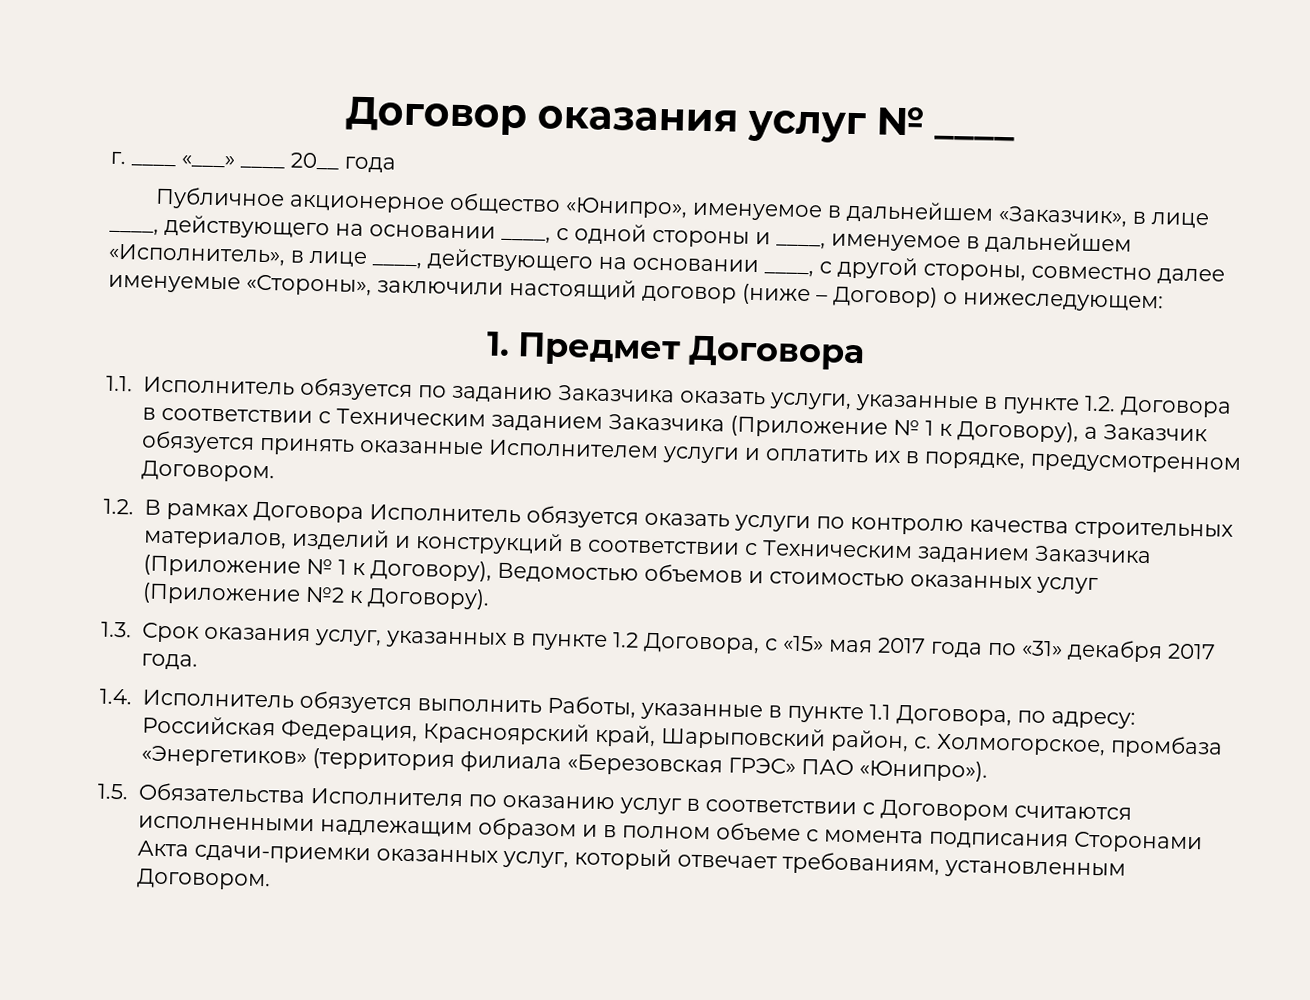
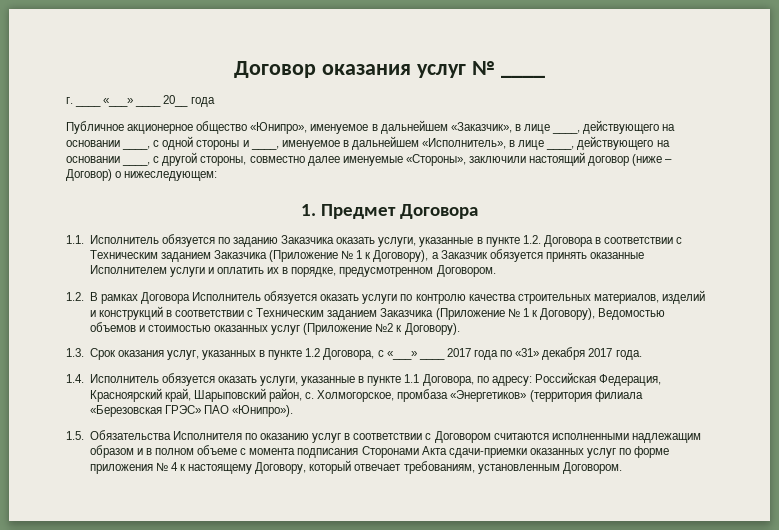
[781,635,873,653] «15» мая -> [386,351,445,360] «___» ____
[416,695,636,719] выполнить Работы, -> [217,376,299,386] оказать услуги,
[501,850,569,869] услуг, -> [587,446,670,458] [89,462,307,474] услуг по форме приложения № 4 к настоящему Договору,

